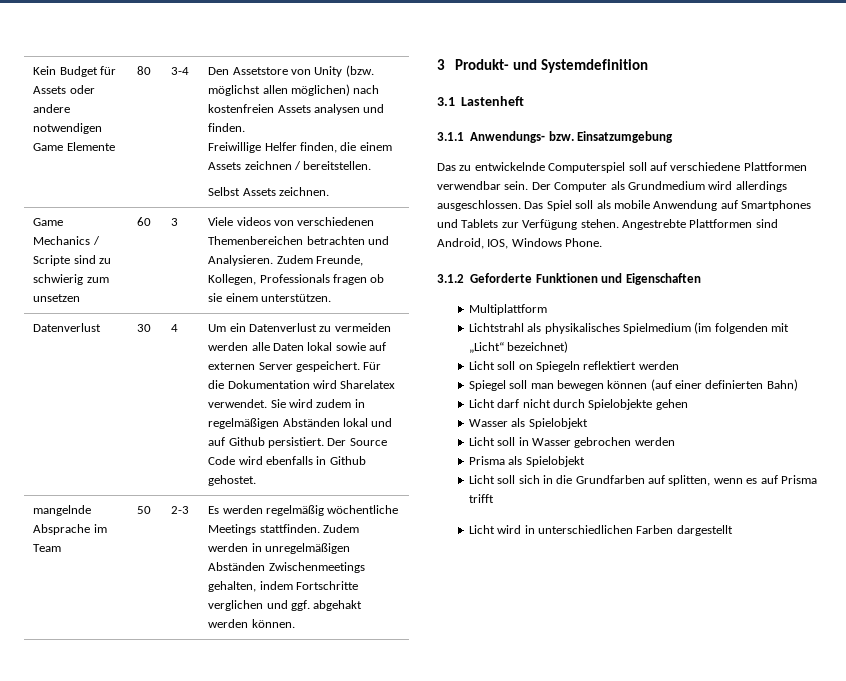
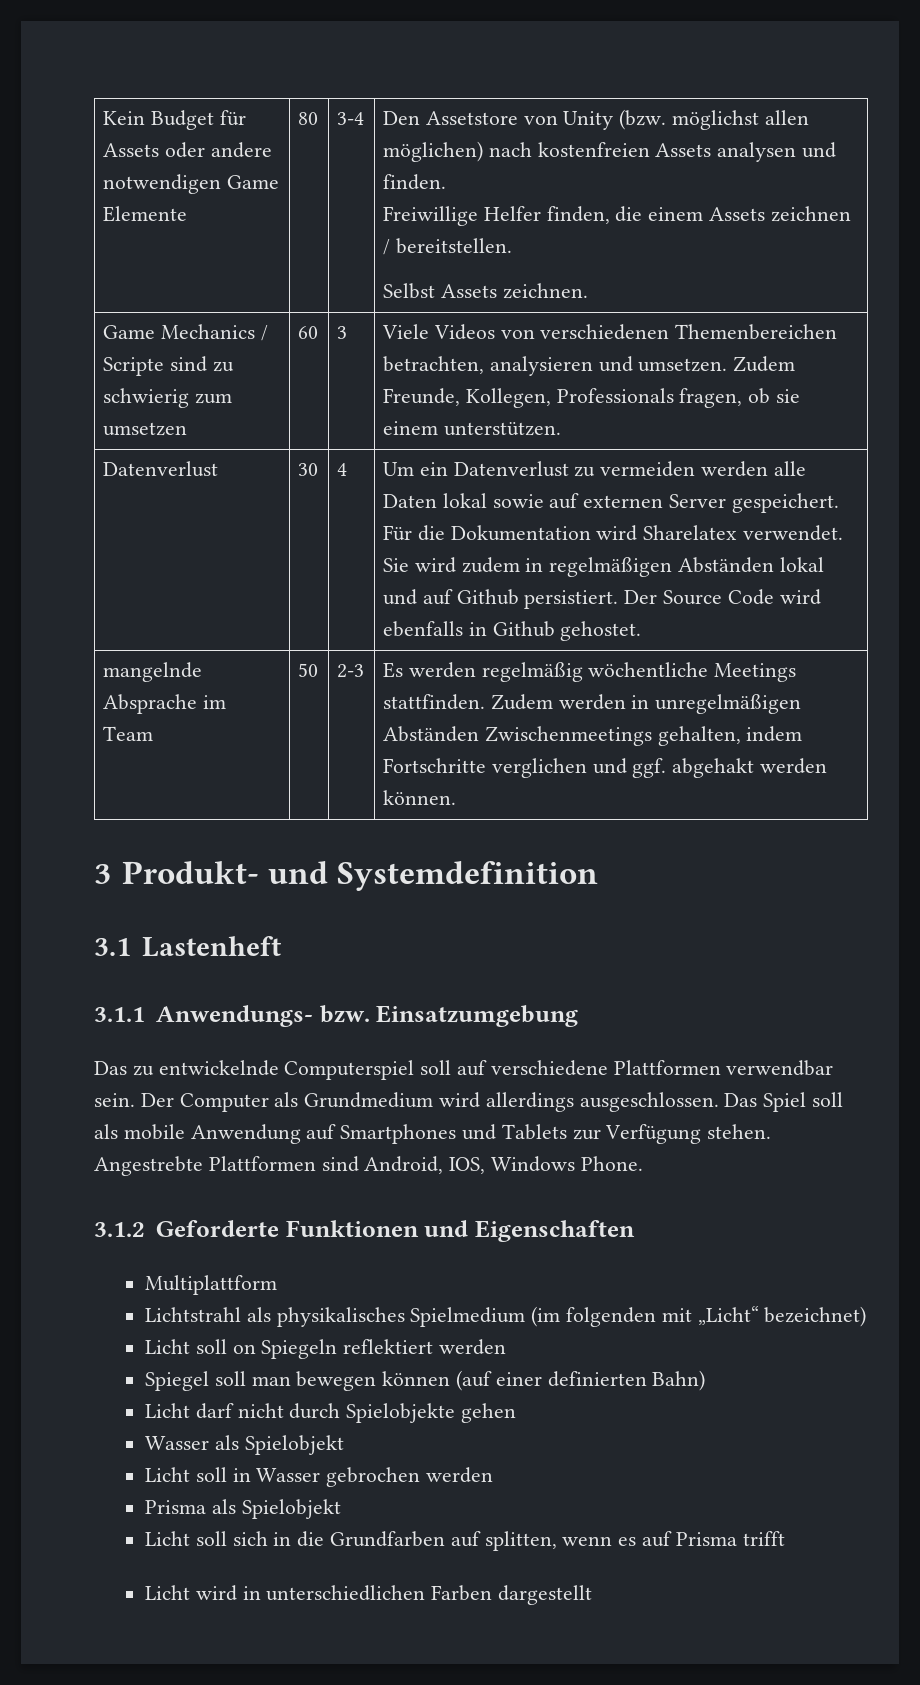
[33,294,81,302] unsetzen -> [102,422,187,436] umsetzen
[236,217,271,226] videos -> [433,324,495,340] Videos
[306,236,389,245] [208,255,274,266] betrachten und Analysieren. -> [382,356,728,376] betrachten, analysieren und umsetzen.
[332,274,367,285] fragen -> [679,388,743,408] fragen,

